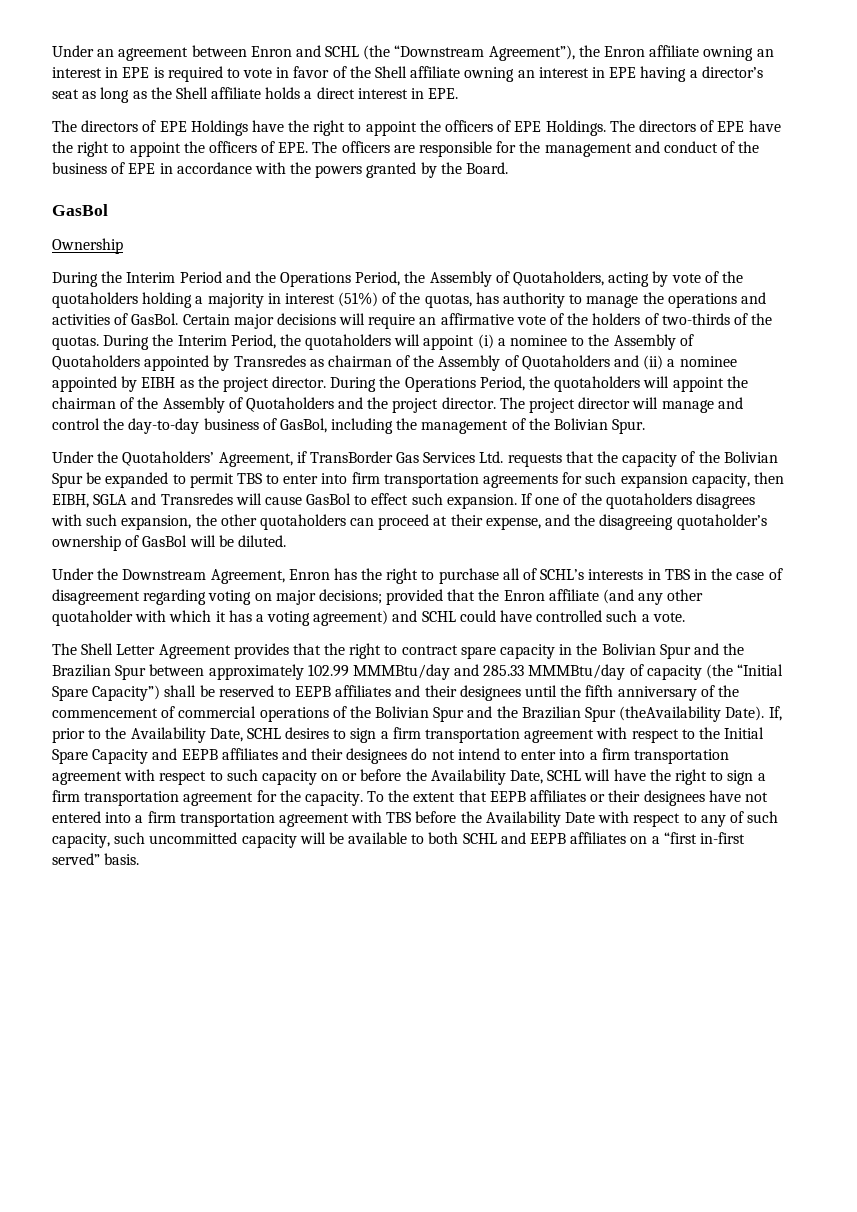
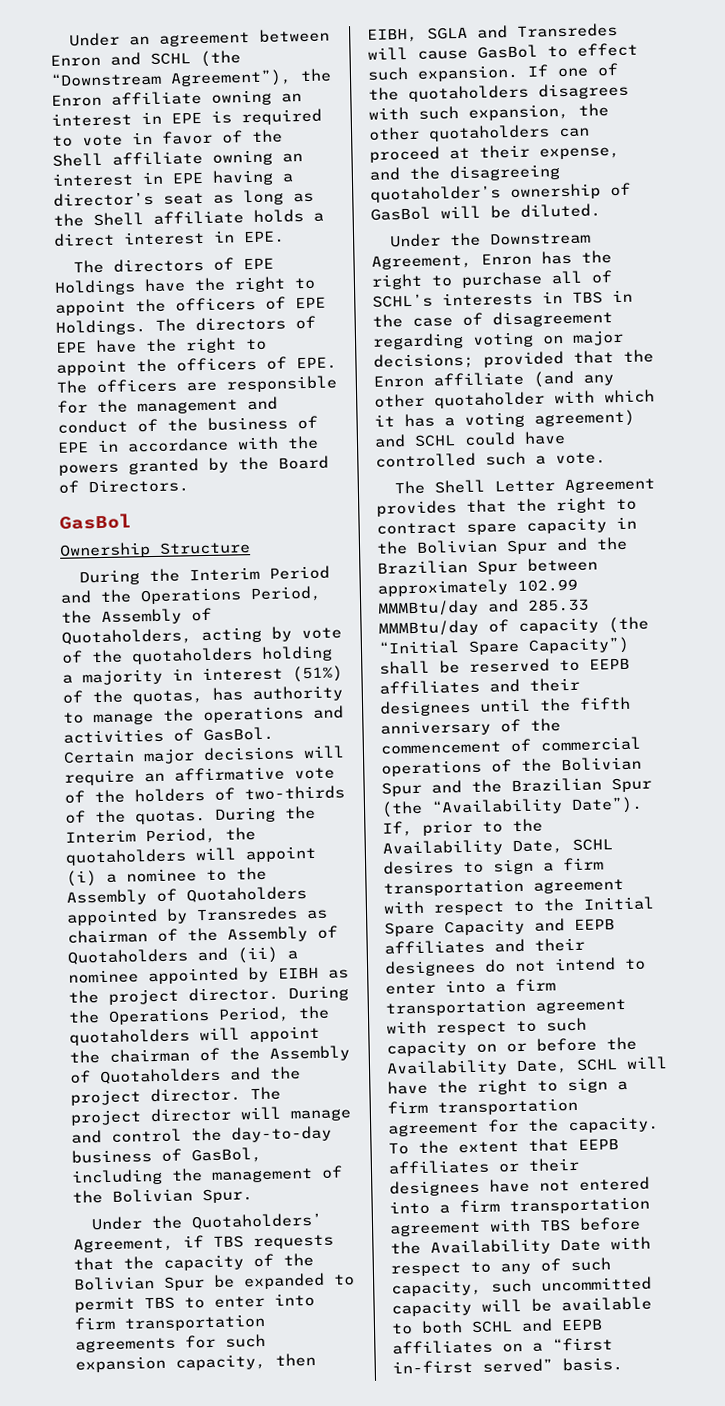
[466,162,509,174] Board. -> [278,455,329,470] [58,478,189,494] Board of Directors.
(123, 246) none -> [159,541,251,555] Structure
[309,451,504,463] TransBorder Gas Services Ltd. -> [213,1235,244,1248] TBS
[619,706,765,722] (theAvailability Date). -> [381,796,643,818] (the “Availability Date”).

